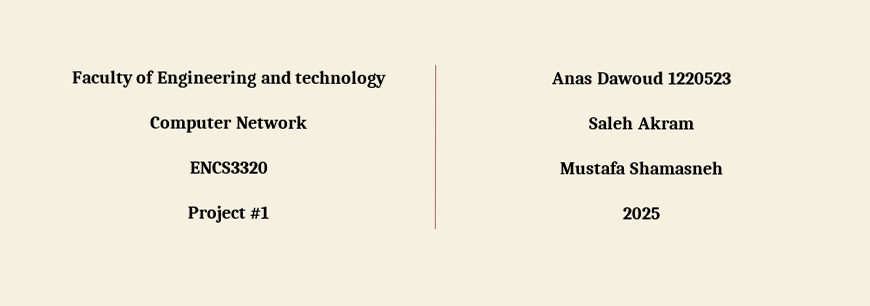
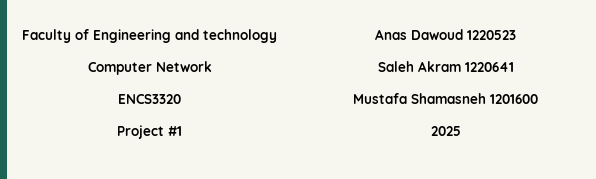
(695, 123) none -> [464,62,514,72] 1220641
(723, 168) none -> [490,94,538,104] 1201600

